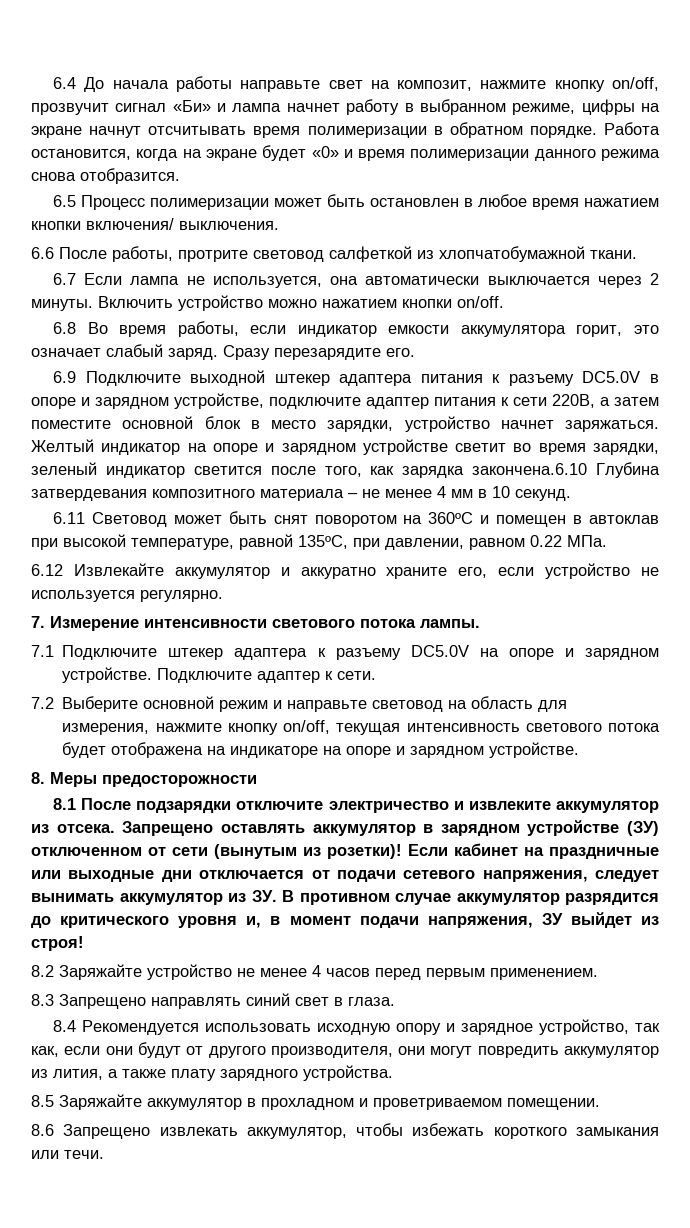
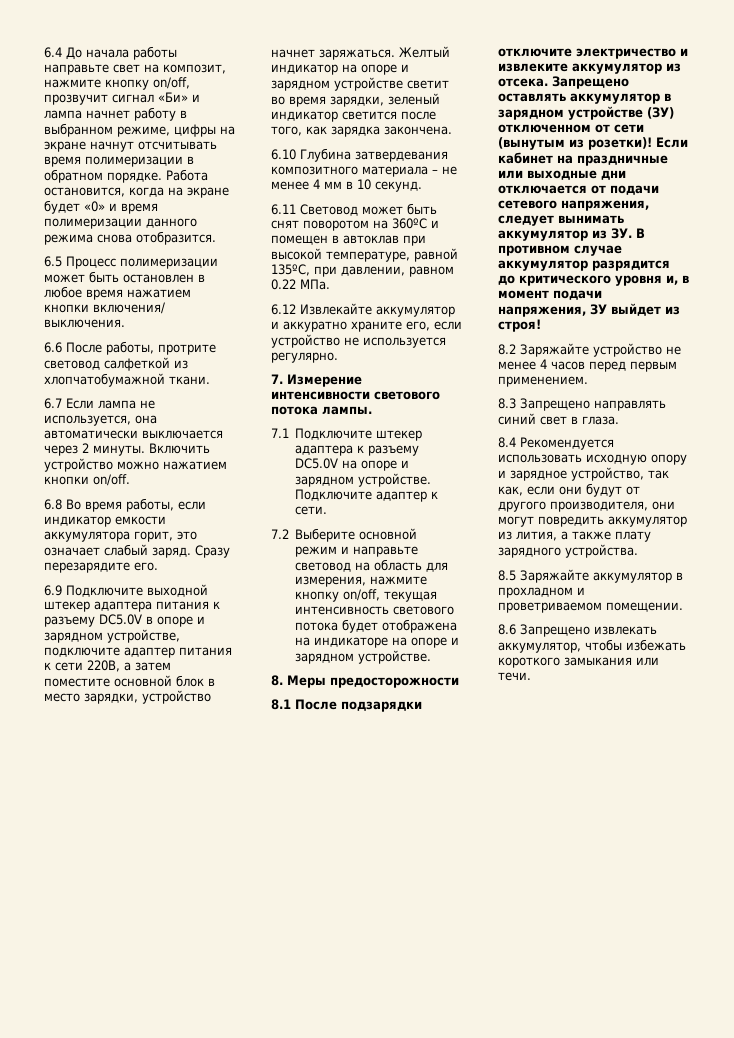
[472,463,588,475] закончена.6.10 -> [384,126,452,135] [271,149,296,160] закончена. // 6.10

